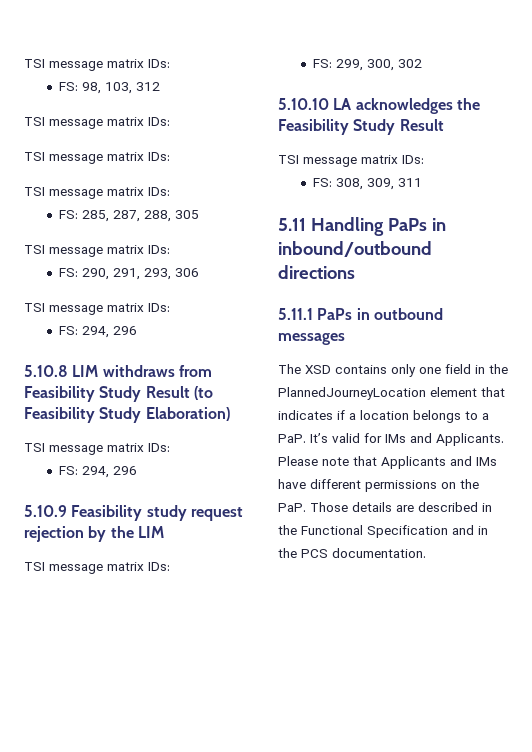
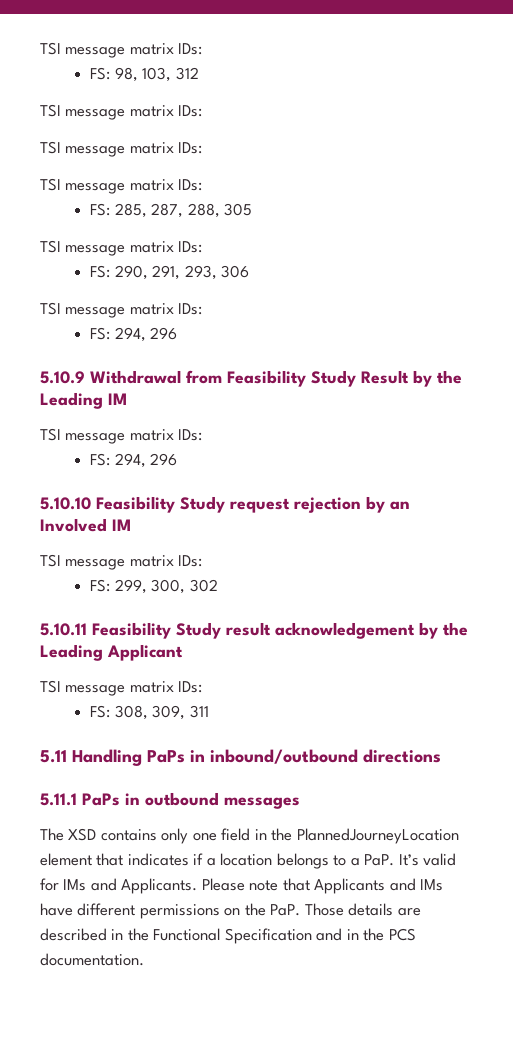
[24,365,175,377] 5.10.8 LIM withdraws -> [40,370,181,384] 5.10.9 Withdrawal
[193,386,213,400] [24,407,230,423] [24,443,170,455] [59,466,138,478] [24,505,243,521] [24,526,164,542] (to Feasibility Study Elaboration) // TSI message matrix IDs: // FS: 294, 296 // 5.10.9 Feasibility study request rejection by the LIM -> [413,370,462,387] [40,392,127,409] [40,428,203,444] [90,453,178,468] [40,496,410,513] [40,518,131,532] by the Leading IM // TSI message matrix IDs: // FS: 294, 296 // 5.10.10 Feasibility Study request rejection by an Involved IM
[278,98,480,114] [278,119,444,135] 5.10.10 LA acknowledges the Feasibility Study Result -> [40,622,468,639] [40,644,183,661] 5.10.11 Feasibility Study result acknowledgement by the Leading Applicant

